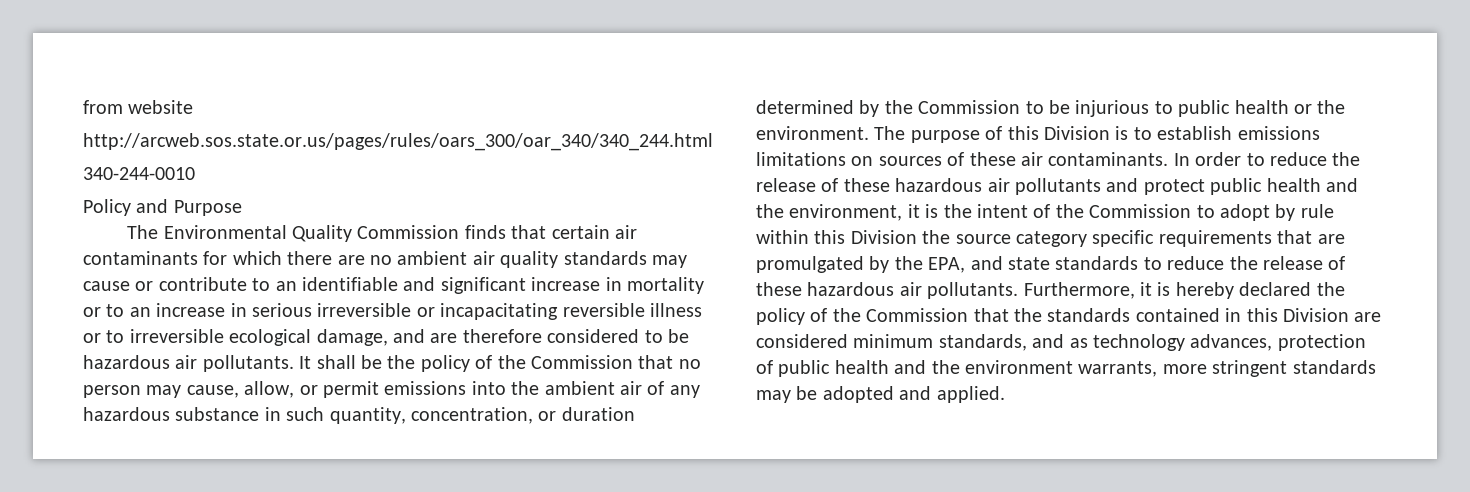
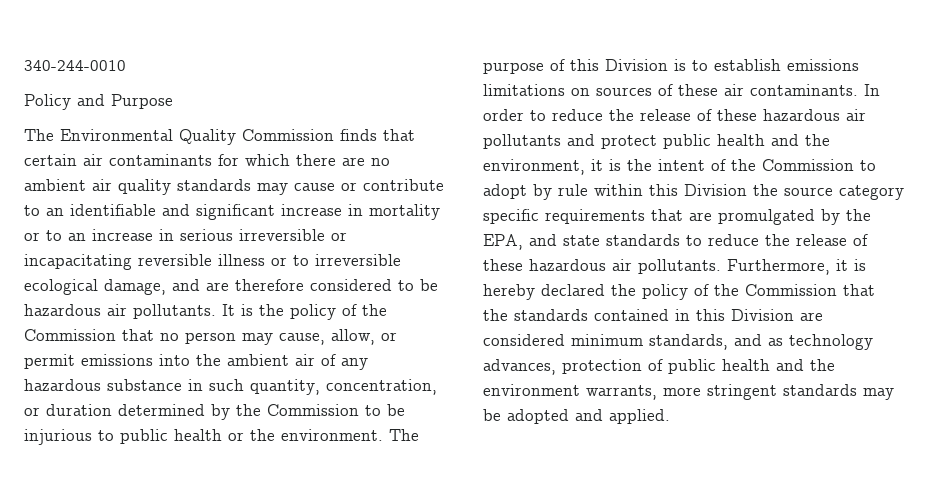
[83,100,194,114] [83,133,713,151] from website // http://arcweb.sos.state.or.us/pages/rules/oars_300/oar_340/340_244.html // -> (24, 65) none
[316,355,382,369] shall be -> [241,304,253,316] is

